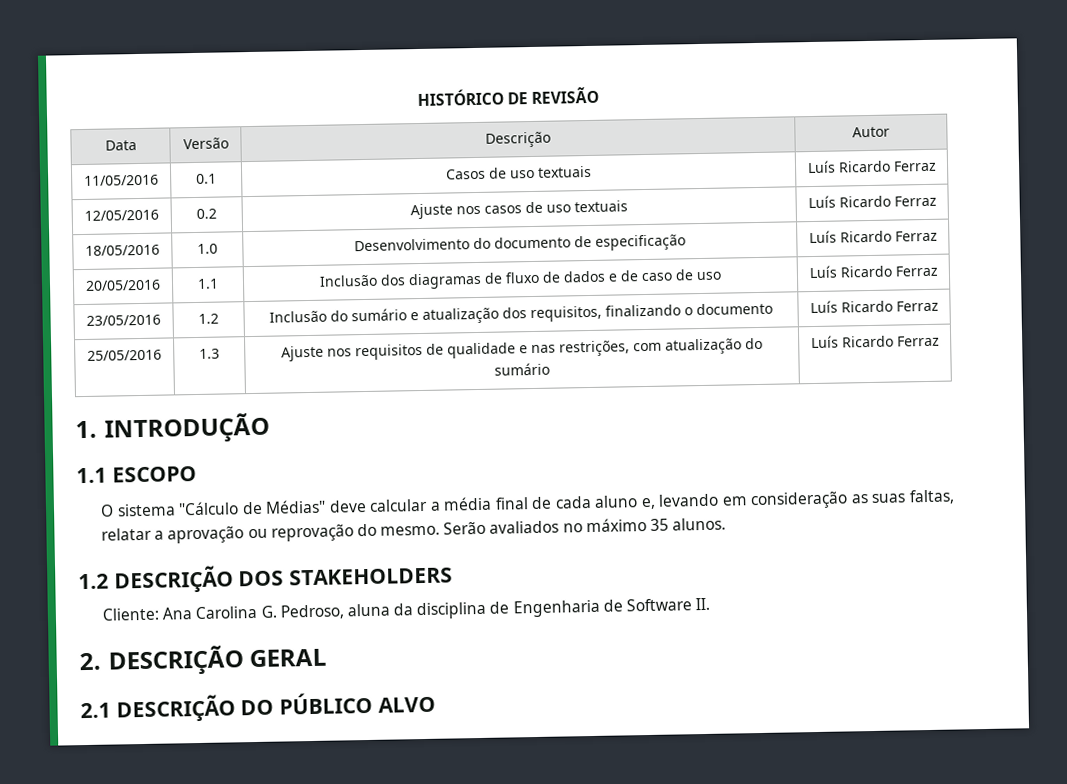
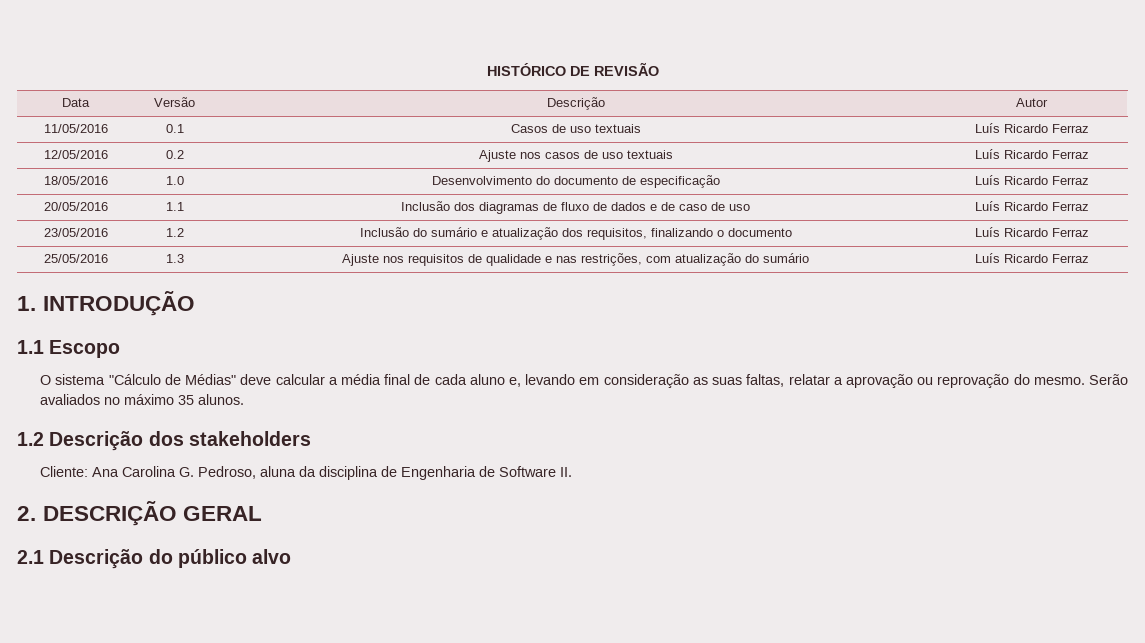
[111,466,197,483] ESCOPO -> [49,340,121,358] Escopo
[113,565,454,594] DESCRIÇÃO DOS STAKEHOLDERS -> [49,431,311,451] Descrição dos stakeholders
[115,691,436,723] DESCRIÇÃO DO PÚBLICO ALVO -> [49,549,292,569] Descrição do público alvo

